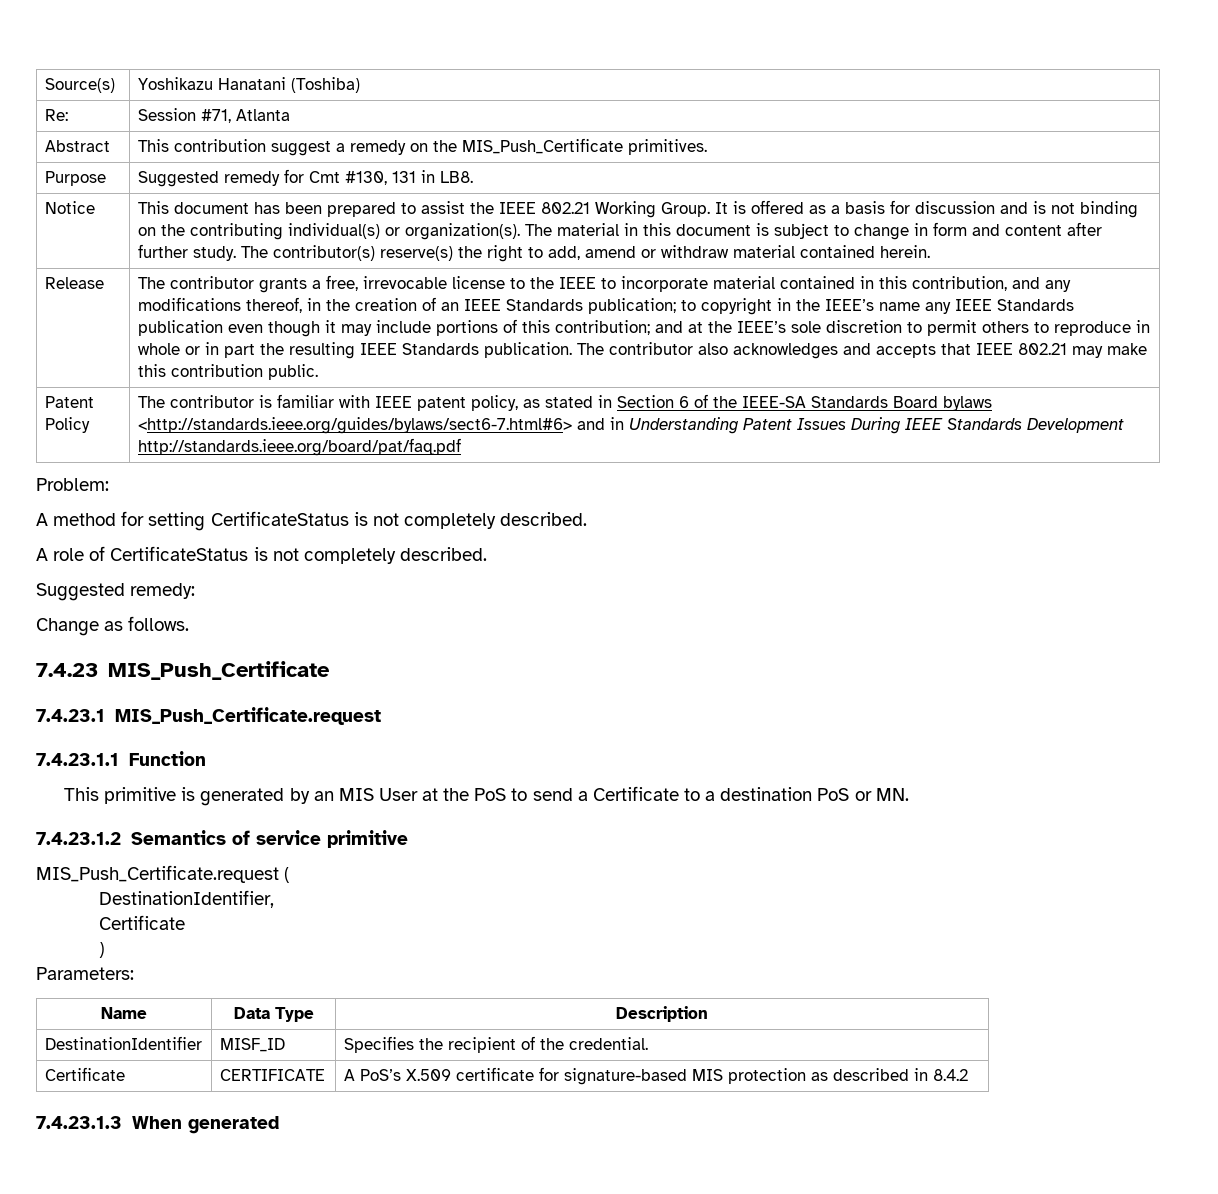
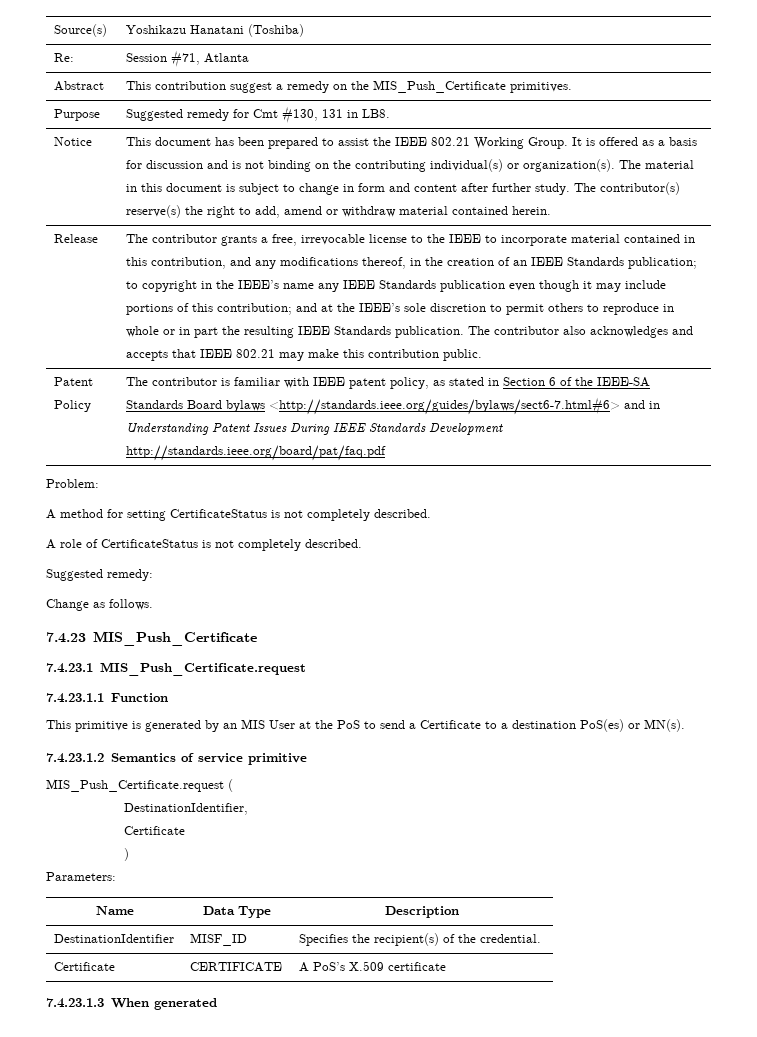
[817,788,909,801] PoS or MN. -> [580,719,685,732] PoS(es) or MN(s).
[447,1037,516,1053] recipient -> [373,933,439,946] recipient(s)
[538,1067,968,1085] for signature-based MIS protection as described in 8.4.2 -> (446, 966) none

